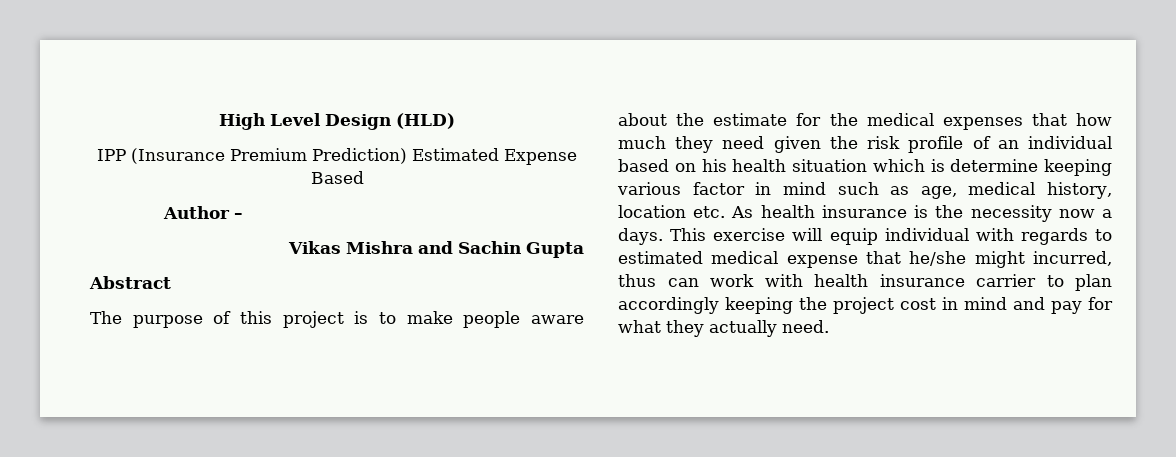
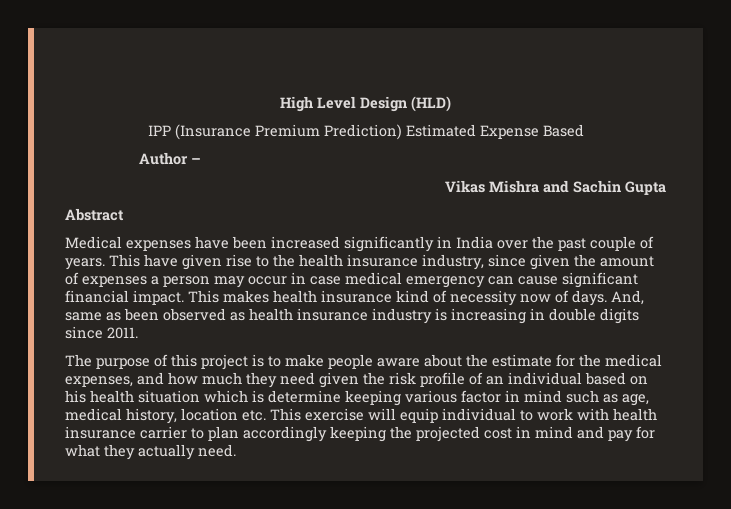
(171, 282) none -> [65,236,654,252] [65,254,654,270] [65,272,638,288] [65,290,644,306] [65,308,639,324] [65,326,138,339] // Medical expenses have been increased significantly in India over the past couple of years. This have given rise to the health insurance industry, since given the amount of expenses a person may occur in case medical emergency can cause significant financial impact. This makes health insurance kind of necessity now of days. And, same as been observed as health insurance industry is increasing in double digits since 2011.
[942,113,1067,130] expenses that -> [65,372,164,387] expenses, and
[731,205,1112,222] [618,228,663,245] As health insurance is the necessity now a days. -> (266, 415) none
[975,228,1112,245] [618,251,1112,268] [618,274,699,287] with regards to estimated medical expense that he/she might incurred, thus can -> [520,410,533,421] to
[833,297,894,314] project -> [416,426,480,442] projected

